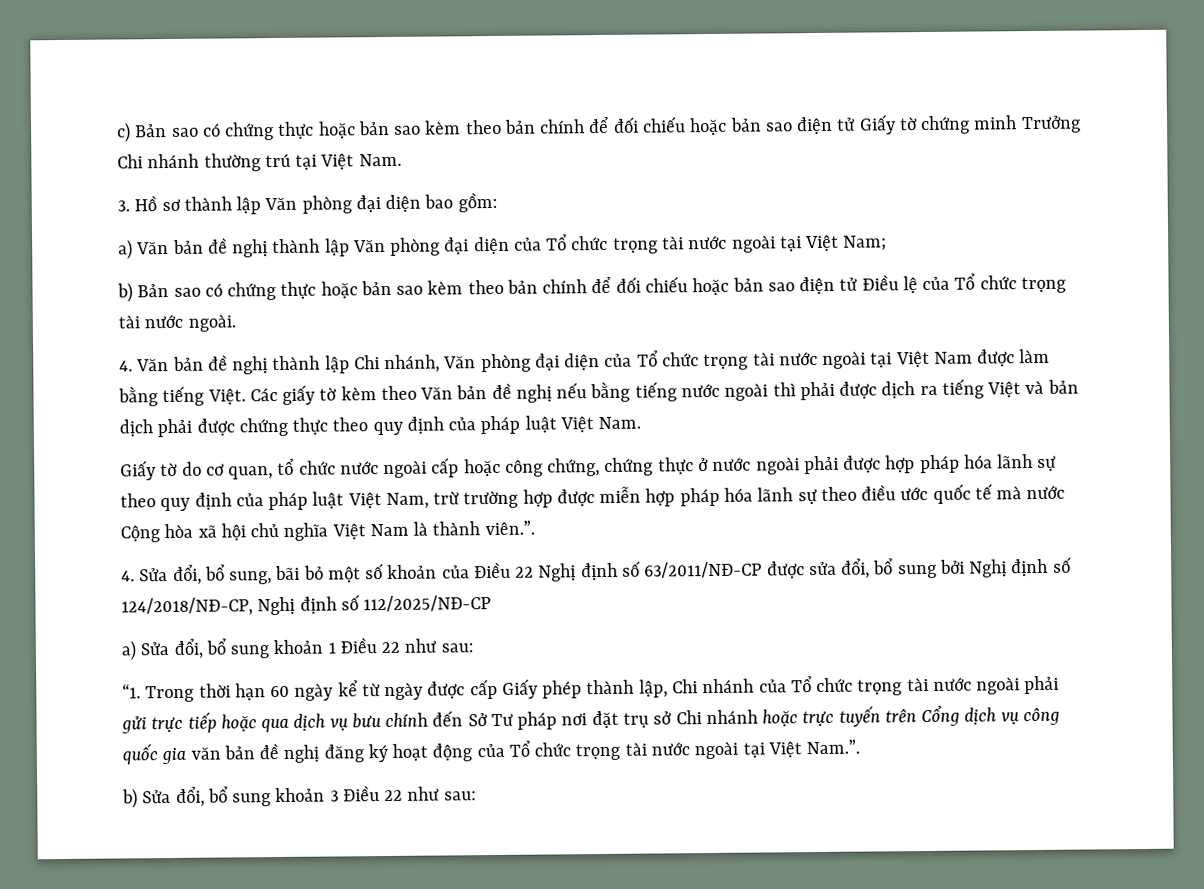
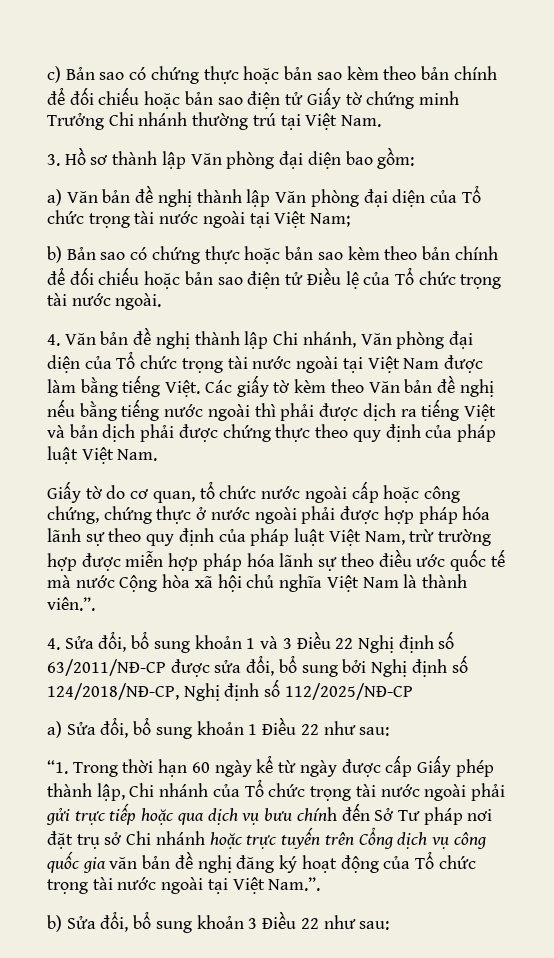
[229,563,470,585] sung, bãi bỏ một số khoản của -> [153,635,292,653] sung khoản 1 và 3

